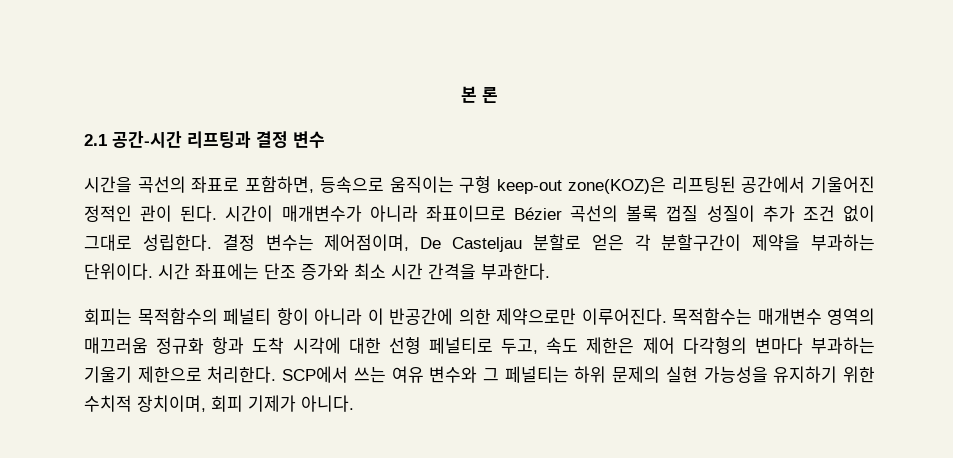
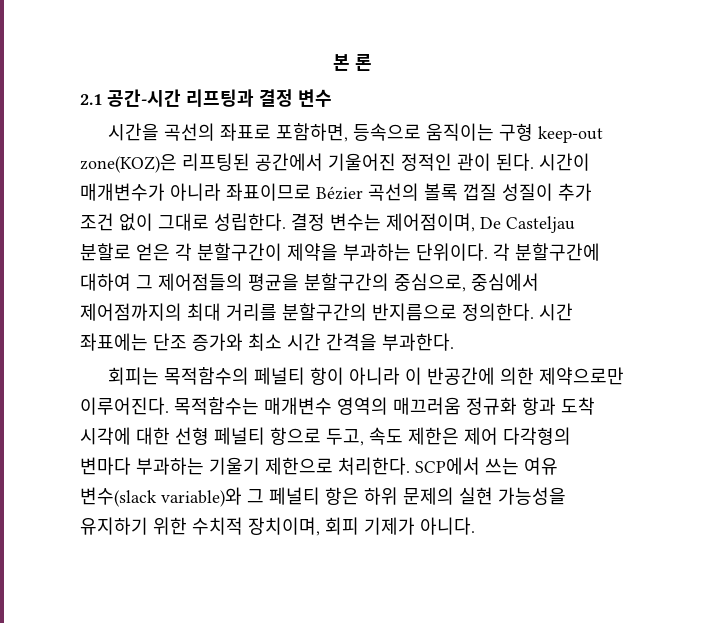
(153, 271) none -> [493,243,600,261] [80,273,539,292] [80,303,534,321] 각 분할구간에 대하여 그 제어점들의 평균을 분할구간의 중심으로, 중심에서 제어점까지의 최대 거리를 분할구간의 반지름으로 정의한다.
[429,337,494,354] 페널티로 -> [214,427,321,445] 페널티 항으로
[429,366,569,383] 변수와 그 페널티는 -> [80,487,359,507] 변수(slack variable)와 그 페널티 항은

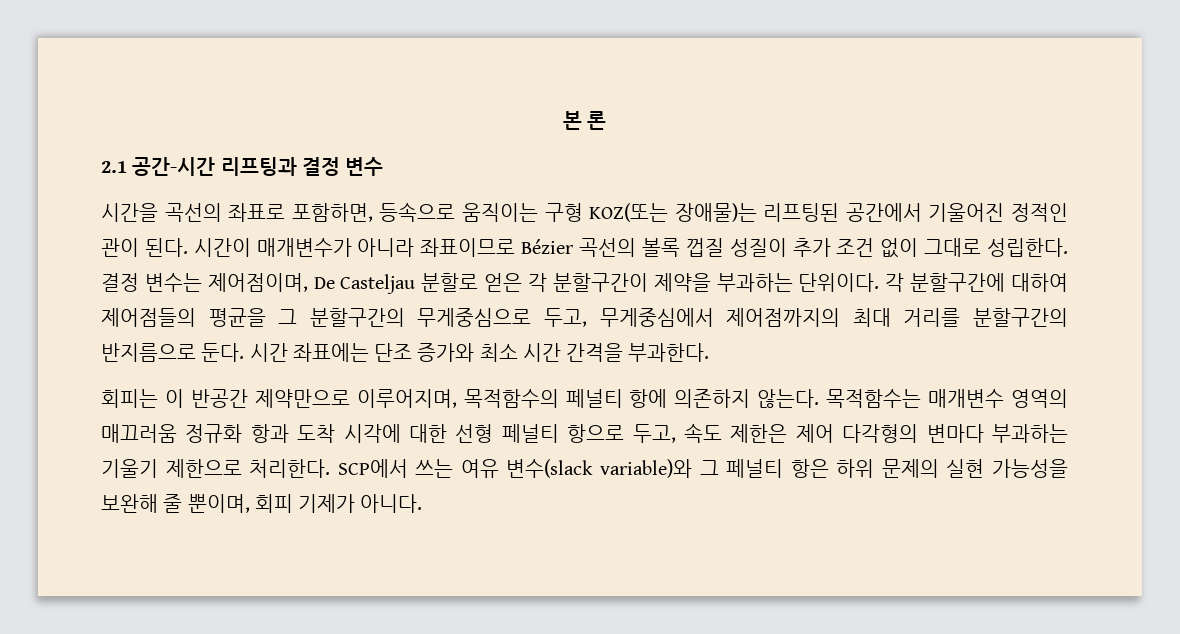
[537,126,603,143] [80,154,177,173] keep-out zone(KOZ)은 -> [589,203,757,222] KOZ(또는 장애물)는
[136,275,153,289] 그 -> (1068, 282) none
[304,273,539,292] 분할구간의 중심으로, 중심에서 -> [278,308,714,327] 그 분할구간의 무게중심으로 두고, 무게중심에서
[462,303,534,321] 정의한다. -> [201,343,245,362] 둔다.
[163,367,624,385] [80,397,169,415] 목적함수의 페널티 항이 아니라 이 반공간에 의한 제약으로만 이루어진다. -> [164,389,820,408] 이 반공간 제약만으로 이루어지며, 목적함수의 페널티 항에 의존하지 않는다.
[80,517,320,536] 유지하기 위한 수치적 장치이며, -> [101,494,250,513] 보완해 줄 뿐이며,

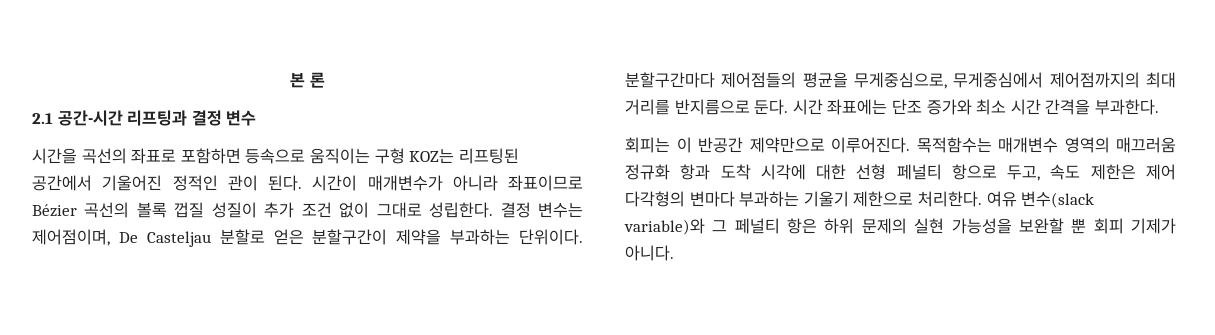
[291,203,373,222] 포함하면, -> [180,148,241,164] 포함하면
[589,203,757,222] KOZ(또는 장애물)는 -> [409,149,455,163] KOZ는
[528,273,547,292] 각 -> (304, 237) none
[885,273,1068,292] [101,308,587,327] 각 분할구간에 대하여 제어점들의 평균을 그 분할구간의 무게중심으로 두고, -> [625,72,947,89] 분할구간마다 제어점들의 평균을 무게중심으로,
[973,308,1069,327] 분할구간의 -> (670, 107) none
[356,389,820,408] 이루어지며, 목적함수의 페널티 항에 의존하지 않는다. -> [831,137,910,153] 이루어진다.
[337,459,454,478] SCP에서 쓰는 -> (982, 199) none
[101,494,250,513] 보완해 줄 뿐이며, -> [1018,218,1087,234] 보완할 뿐

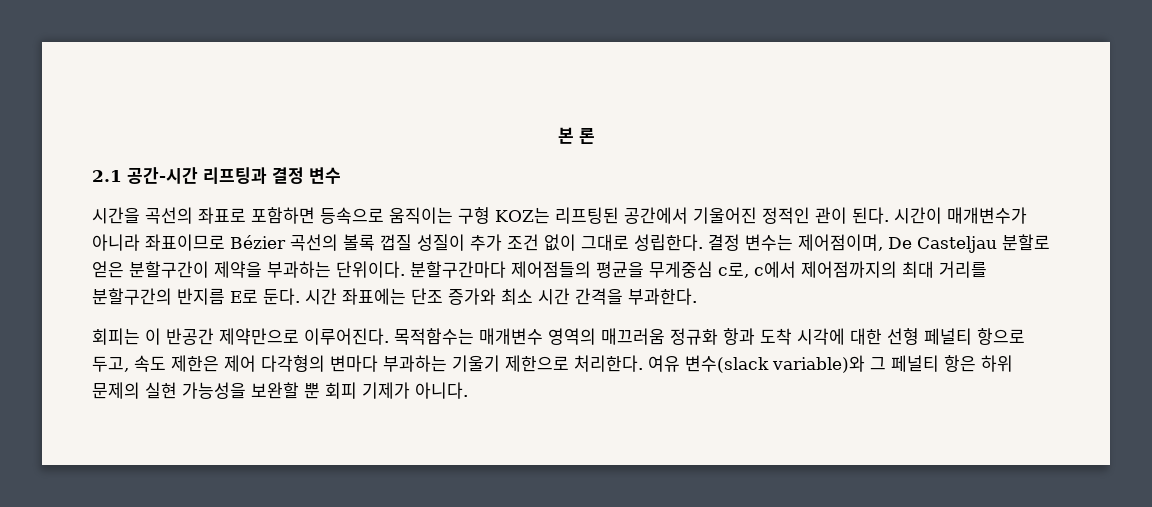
[854,72,1176,89] [625,99,750,115] 무게중심으로, 무게중심에서 제어점까지의 최대 거리를 반지름으로 -> [649,261,987,278] [92,288,258,305] 무게중심 c로, c에서 제어점까지의 최대 거리를 분할구간의 반지름 E로

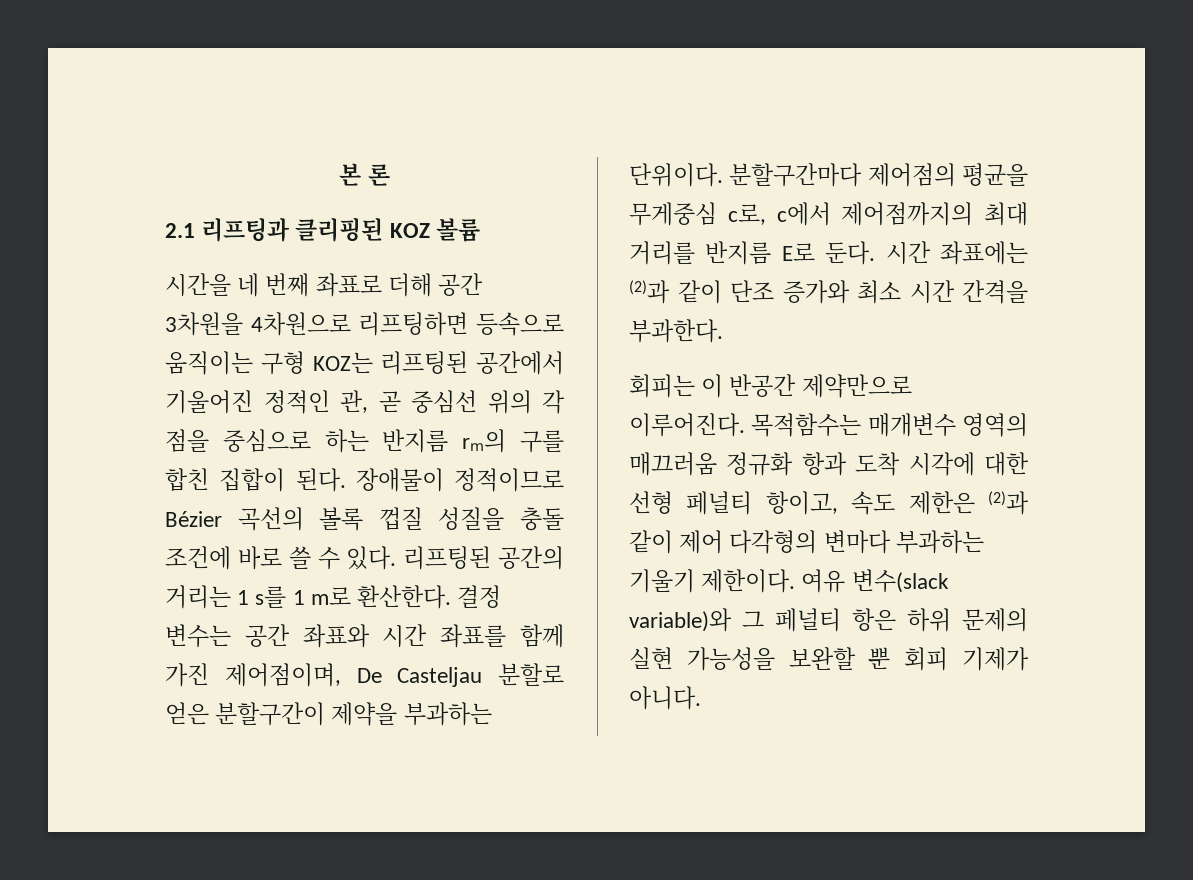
[127,167,341,184] [92,207,315,224] 공간-시간 리프팅과 결정 변수 // 시간을 곡선의 좌표로 포함하면 -> [201,218,480,242] [165,273,484,297] [165,312,469,336] 리프팅과 클리핑된 KOZ 볼륨 // 시간을 네 번째 좌표로 더해 공간 3차원을 4차원으로 리프팅하면
[815,207,1027,224] [92,234,793,251] 관이 된다. 시간이 매개변수가 아니라 좌표이므로 Bézier 곡선의 볼록 껍질 성질이 추가 조건 없이 그대로 성립한다. 결정 변수는 -> [340,390,565,414] [165,429,564,453] [165,468,564,492] [165,507,564,531] [165,546,564,570] [165,585,502,609] [165,624,564,648] [165,663,209,687] 관, 곧 중심선 위의 각 점을 중심으로 하는 반지름 rₘ의 구를 합친 집합이 된다. 장애물이 정적이므로 Bézier 곡선의 볼록 껍질 성질을 충돌 조건에 바로 쓸 수 있다. 리프팅된 공간의 거리는 1 s를 1 m로 환산한다. 결정 변수는 공간 좌표와 시간 좌표를 함께 가진
[511,261,591,278] 제어점들의 -> [867,163,956,187] 제어점의
[92,288,172,305] 분할구간의 -> (695, 253) none
(406, 296) none -> [629,280,722,304] (2)과 같이
[977,328,1025,345] [92,355,219,372] 항으로 두고, 속도 제한은 -> [765,491,1029,515] [629,530,673,554] 항이고, 속도 제한은 (2)과 같이
[505,355,643,372] 제한으로 처리한다. -> [701,569,796,593] 제한이다.

